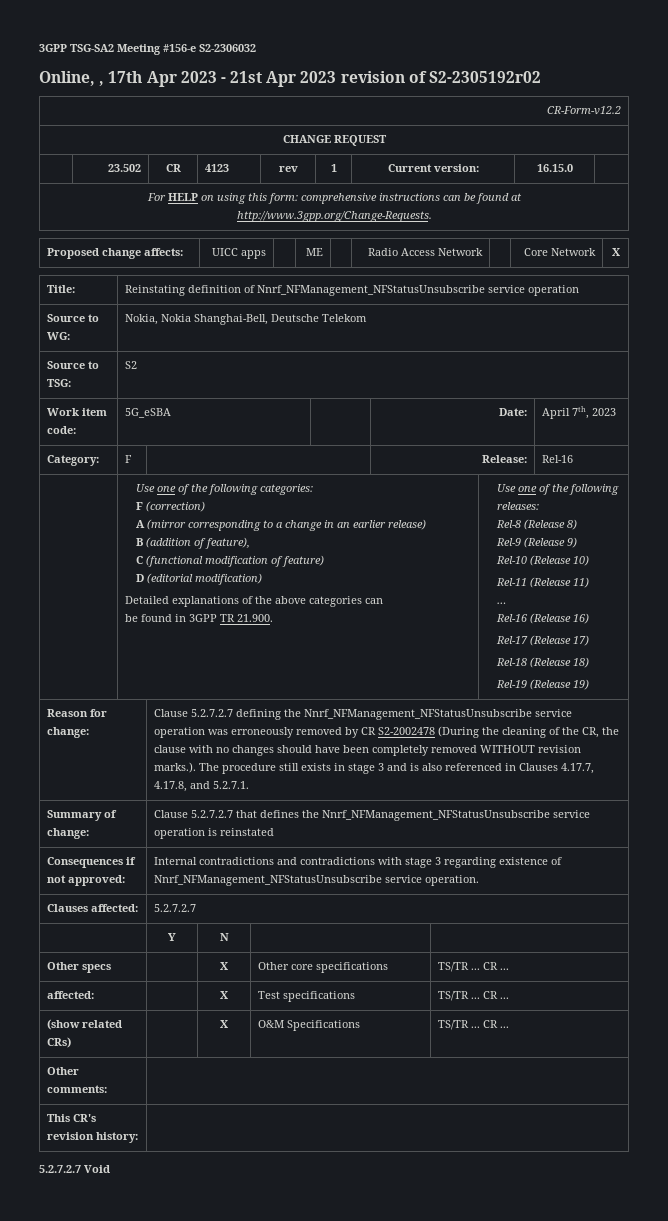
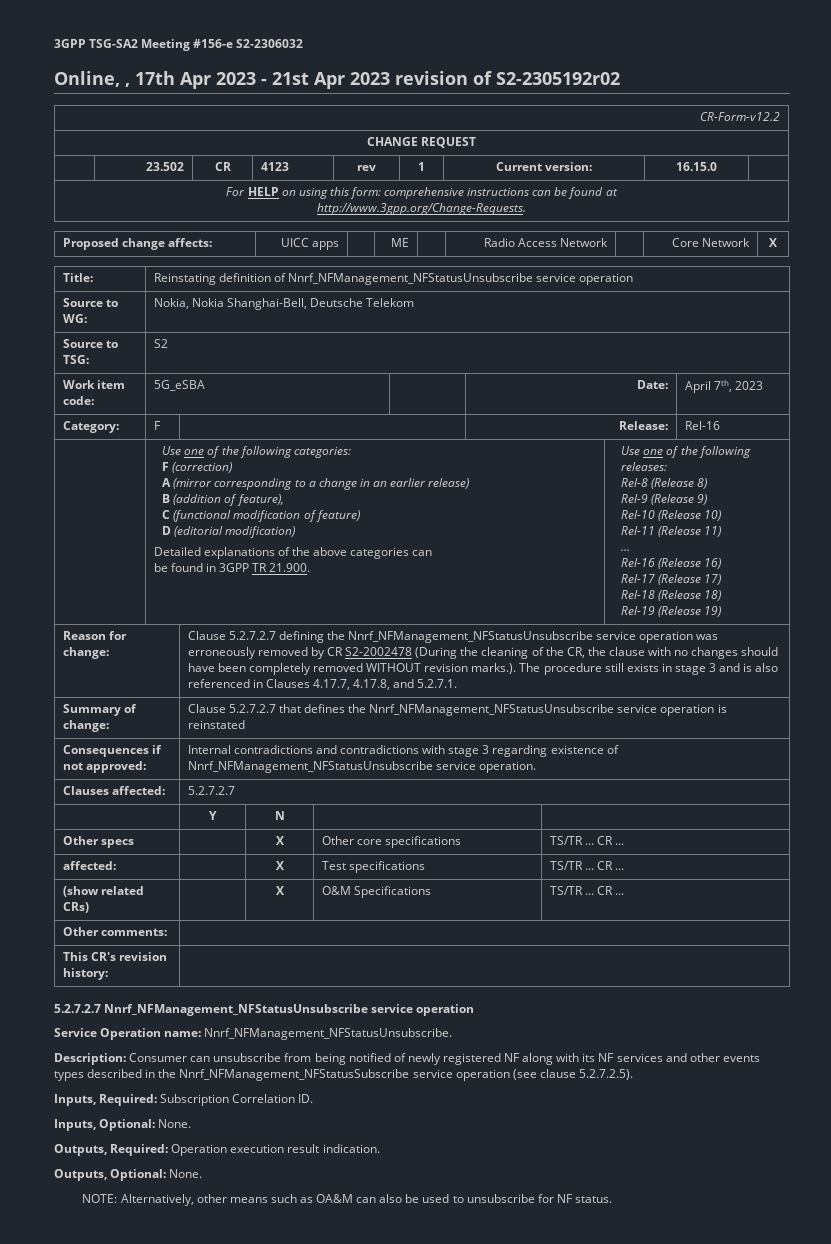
[84,1165,110,1173] Void -> [104,1004,475,1016] [54,1028,453,1040] [54,1053,760,1065] [54,1069,633,1081] [54,1094,314,1106] [54,1119,192,1131] [54,1144,380,1156] [54,1169,203,1181] [82,1194,613,1206] Nnrf_NFManagement_NFStatusUnsubscribe service operation // Service Operation name: Nnrf_NFManagement_NFStatusUnsubscribe. // Description: Consumer can unsubscribe from being notified of newly registered NF along with its NF services and other events types described in the Nnrf_NFManagement_NFStatusSubscribe service operation (see clause 5.2.7.2.5). // Inputs, Required: Subscription Correlation ID. // Inputs, Optional: None. // Outputs, Required: Operation execution result indication. // Outputs, Optional: None. // NOTE: Alternatively, other means such as OA&M can also be used to unsubscribe for NF status.

